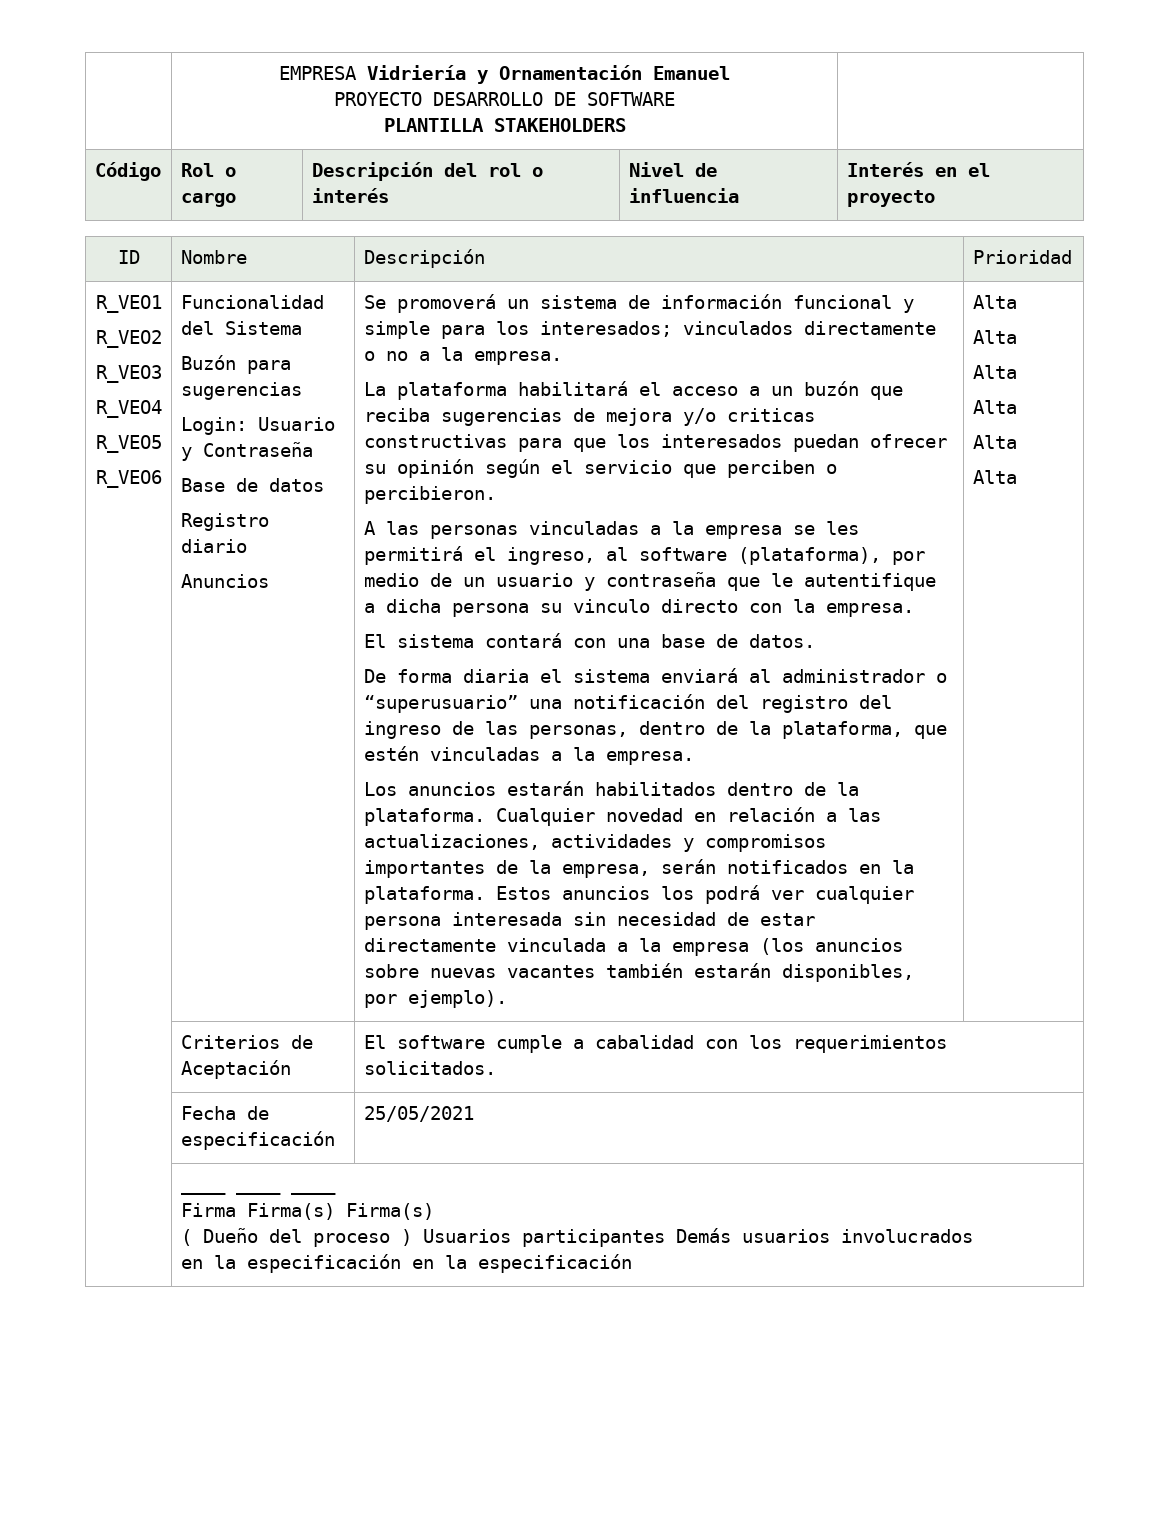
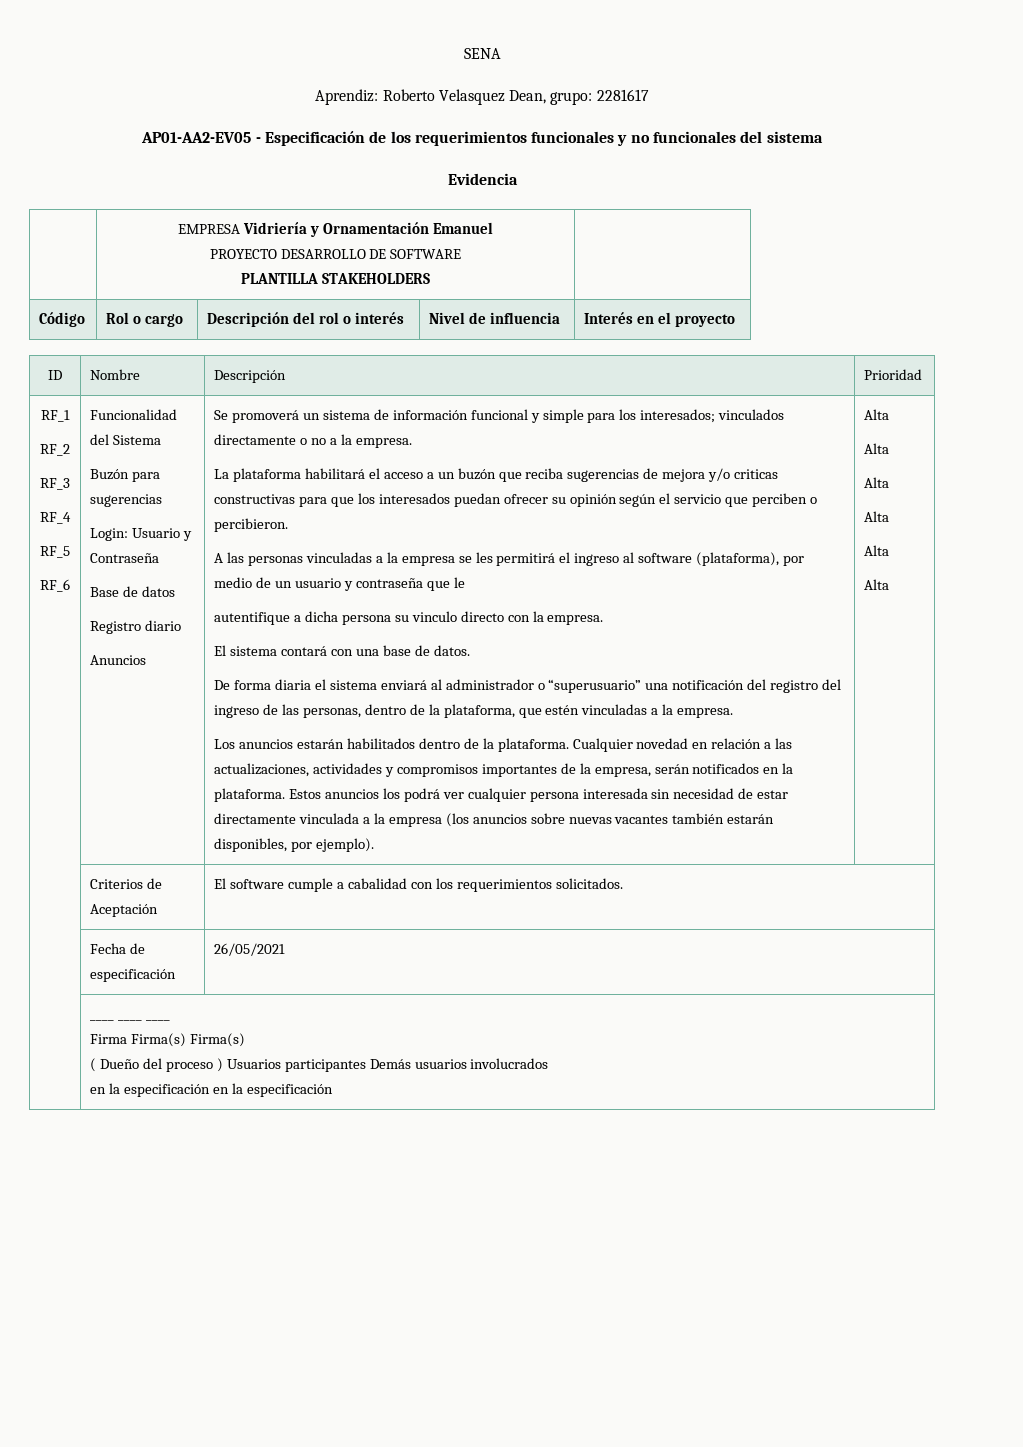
(279, 73) none -> [463,48,501,59] [315,89,649,105] [141,131,823,146] [447,173,518,185] SENA // Aprendiz: Roberto Velasquez Dean, grupo: 2281617 // AP01-AA2-EV05 - Especificación de los requerimientos funcionales y no funcionales del sistema // Evidencia //
[95,295,162,313] [95,330,162,348] [95,365,162,383] [95,400,162,418] [95,435,162,453] [95,470,162,488] R_VEO1 // R_VEO2 // R_VEO3 // R_VEO4 // R_VEO5 // R_VEO6 -> [41,410,70,422] [40,444,70,456] [40,478,70,490] [40,512,71,524] [40,546,70,558] [40,579,70,592] RF_1 // RF_2 // RF_3 // RF_4 // RF_5 // RF_6
[506,547,595,565] ingreso, -> [574,553,620,566] ingreso
(793, 580) none -> (465, 582) //
[363,1106,474,1122] 25/05/2021 -> [214,943,286,956] 26/05/2021

